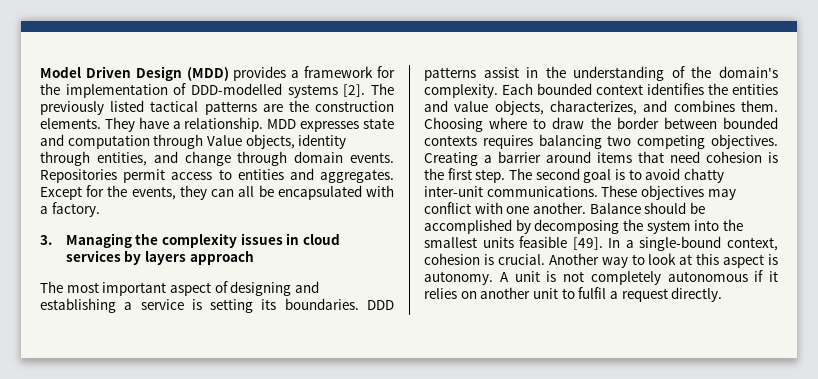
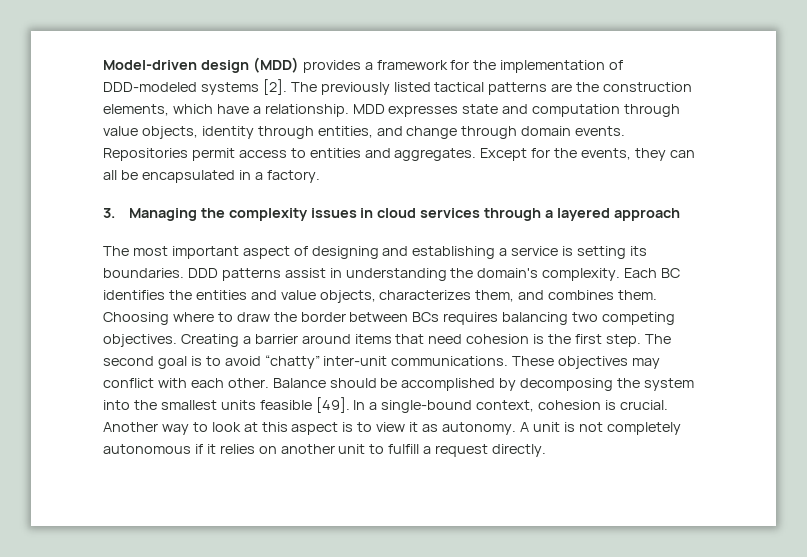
[40,66,182,81] Model Driven Design -> [103,60,249,73] Model-driven design
[190,83,282,95] DDD-modelled -> [103,82,197,92] DDD-modeled
[40,117,135,132] elements. They -> [103,104,213,116] elements, which
[206,135,242,146] Value -> [103,126,138,136] value
[366,185,395,197] with -> [238,170,251,180] in
[124,250,187,265] by layers -> [484,208,611,221] through a layered
[545,66,685,81] the understanding of -> [345,268,447,281] understanding
[537,83,643,95] bounded context -> [661,268,681,278] BC
[550,100,637,115] characterizes, -> [379,290,515,302] characterizes them,
[723,117,778,129] [424,135,477,146] bounded contexts -> [412,312,440,322] BCs
[683,168,724,183] chatty -> [264,355,320,369] “chatty”
[506,202,586,214] one another. -> [190,378,269,388] each other.
(778, 259) none -> [357,422,439,432] to view it as
[578,287,607,299] fulfil -> [388,444,420,454] fulfill

